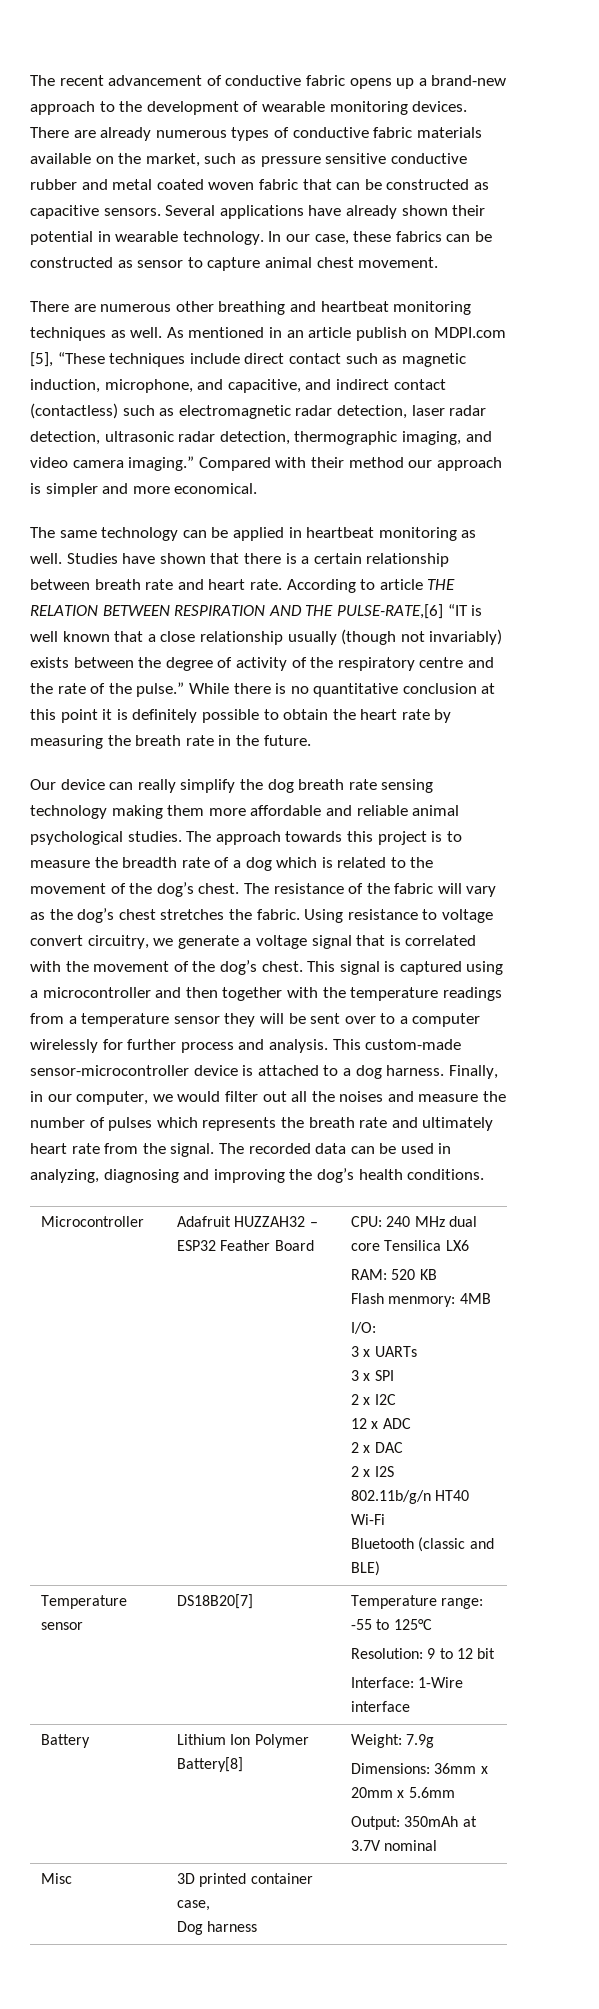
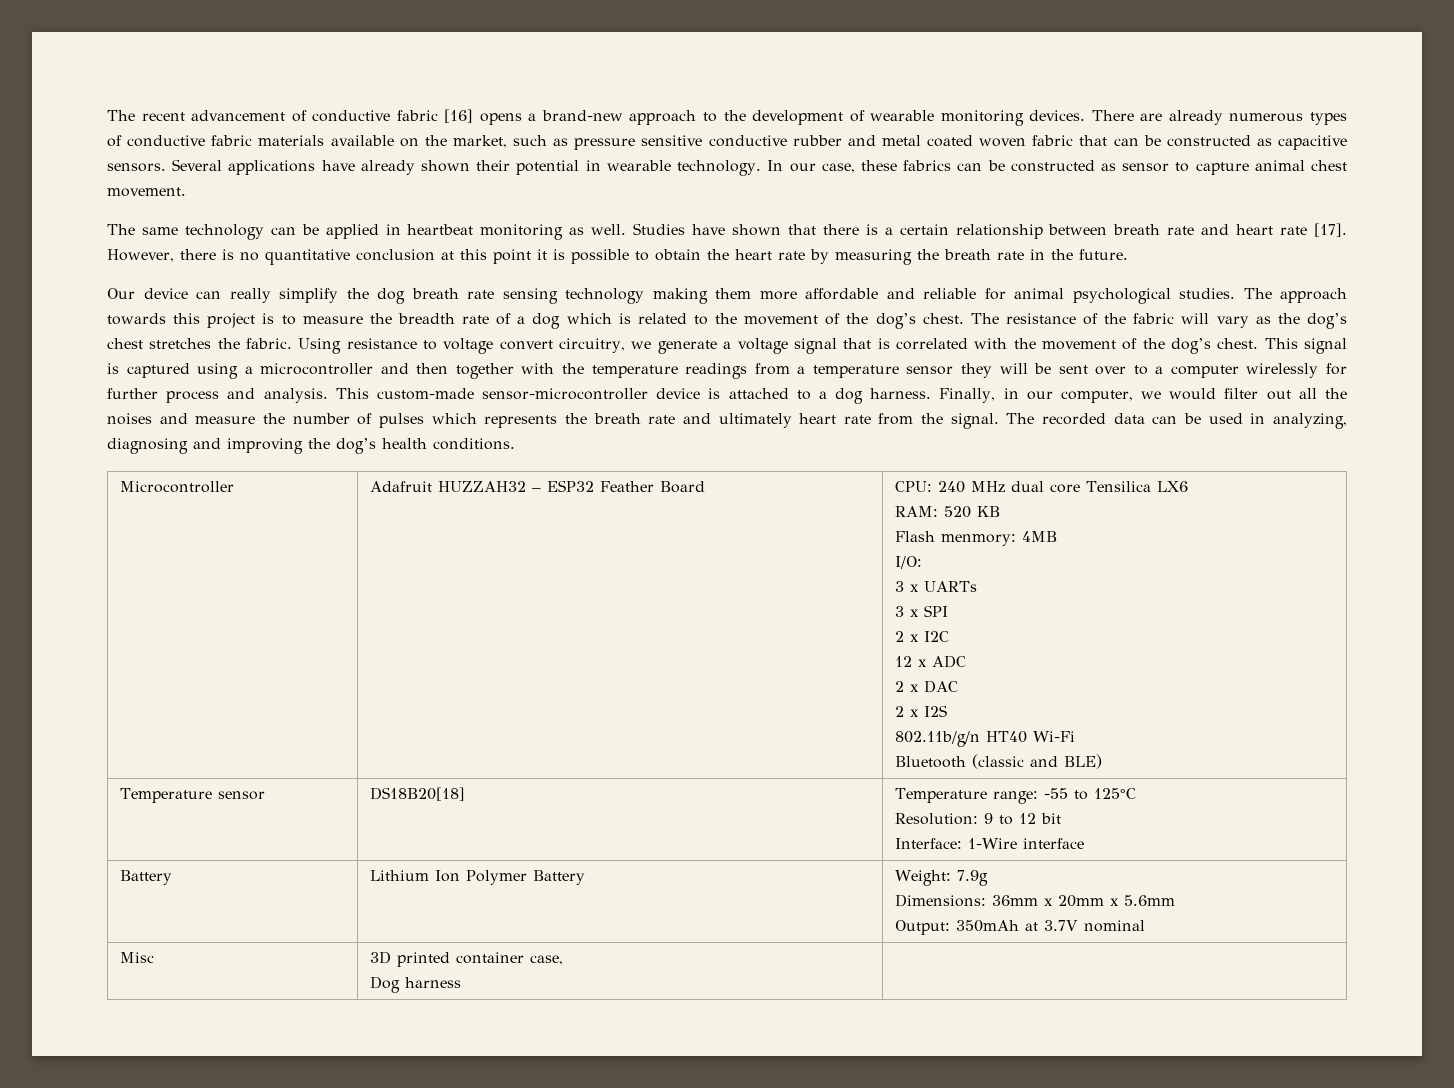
[349,78,415,89] opens up -> [444,109,522,125] [16] opens
[30,301,472,315] [30,327,506,341] [30,352,466,367] [30,379,446,393] [30,403,487,419] [30,431,492,445] [30,456,502,471] [30,483,258,497] // There are numerous other breathing and heartbeat monitoring techniques as well. As mentioned in an article publish on MDPI.com [5], “These techniques include direct contact such as magnetic induction, microphone, and capacitive, and indirect contact (contactless) such as electromagnetic radar detection, laser radar detection, ultrasonic radar detection, thermographic imaging, and video camera imaging.” Compared with their method our approach is simpler and more economical. -> (186, 192) none
[249,579,456,593] [30,604,483,619] [30,629,503,645] [30,657,494,671] [30,682,229,697] rate. According to article THE RELATION BETWEEN RESPIRATION AND THE PULSE-RATE,[6] “IT is well known that a close relationship usually (though not invariably) exists between the degree of activity of the respiratory centre and the rate of the pulse.” While -> [1280,223,1347,237] [107,249,174,262] rate [17]. However,
[132,709,198,723] definitely -> (565, 254) none
(408, 810) none -> [984,288,1006,300] for
[177,1594,254,1609] DS18B20[7] -> [369,787,465,801] DS18B20[18]
[177,1757,244,1772] Battery[8] -> [532,870,585,885] Battery

